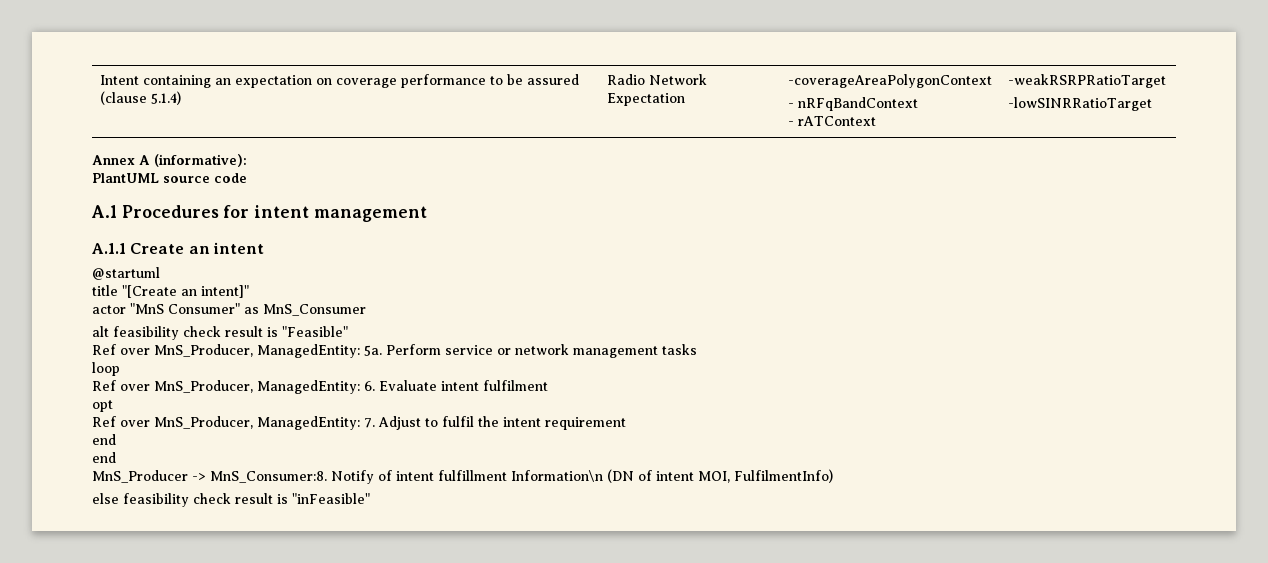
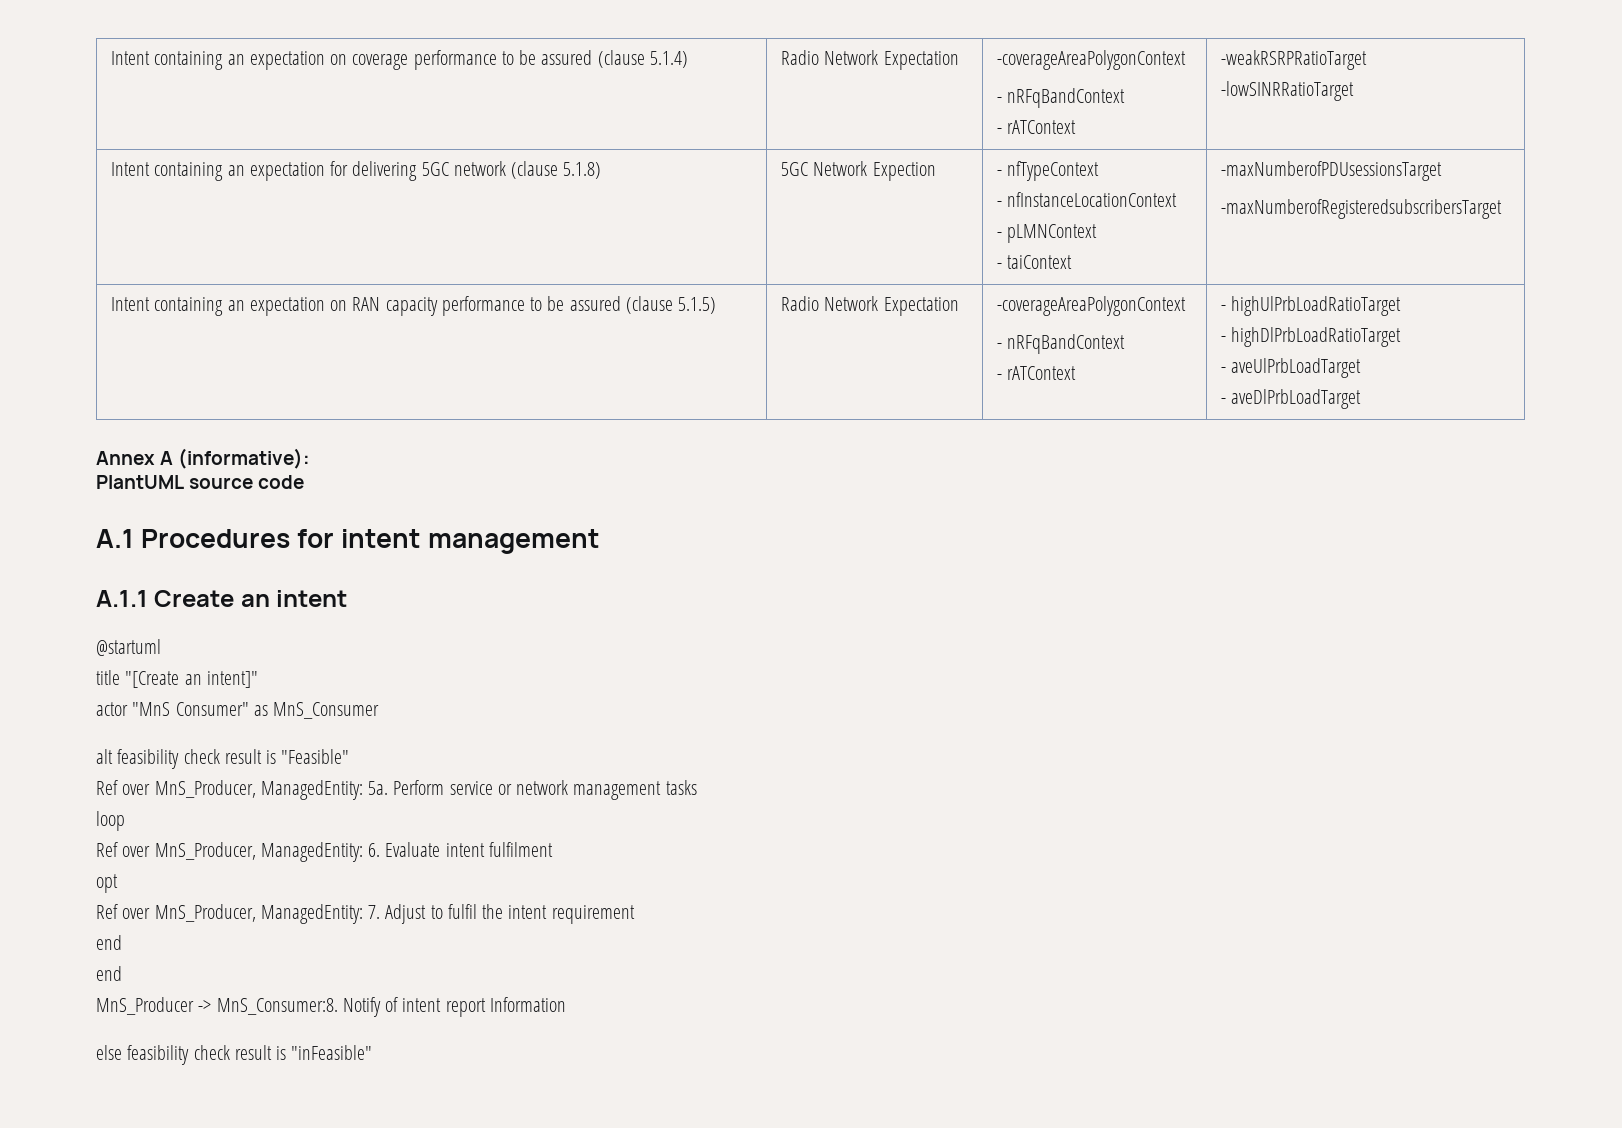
(1152, 104) none -> [111,161,602,181] [781,161,936,181] [997,161,1100,181] [997,192,1178,207] [997,224,1098,243] [997,255,1073,269] [1221,161,1443,181] [1221,199,1503,219] [111,296,717,316] [781,296,959,316] [997,296,1187,316] [997,334,1126,354] [997,366,1077,380] [1221,296,1402,316] [1221,327,1402,347] [1221,358,1362,378] [1221,389,1362,409] // Intent containing an expectation for delivering 5GC network (clause 5.1.8) | 5GC Network Expection | - nfTypeContext // - nfInstanceLocationContext // - pLMNContext // - taiContext | -maxNumberofPDUsessionsTarget // -maxNumberofRegisteredsubscribersTarget // Intent containing an expectation on RAN capacity performance to be assured (clause 5.1.5) | Radio Network Expectation | -coverageAreaPolygonContext // - nRFqBandContext // - rATContext | - highUlPrbLoadRatioTarget // - highDlPrbLoadRatioTarget // - aveUlPrbLoadTarget // - aveDlPrbLoadTarget
[438,469,833,483] fulfillment Information\n (DN of intent MOI, FulfilmentInfo) -> [445,997,566,1017] report Information

